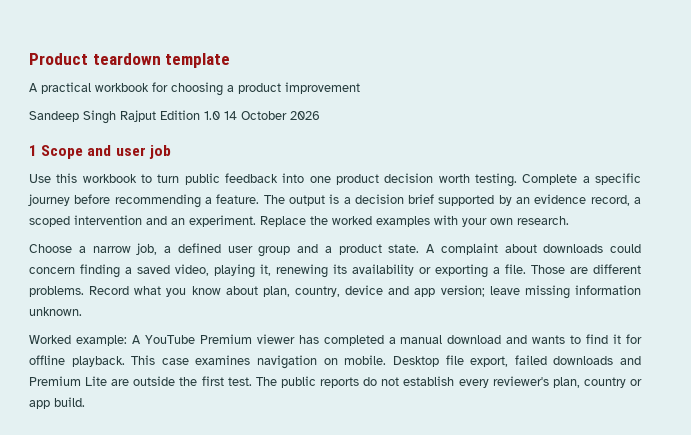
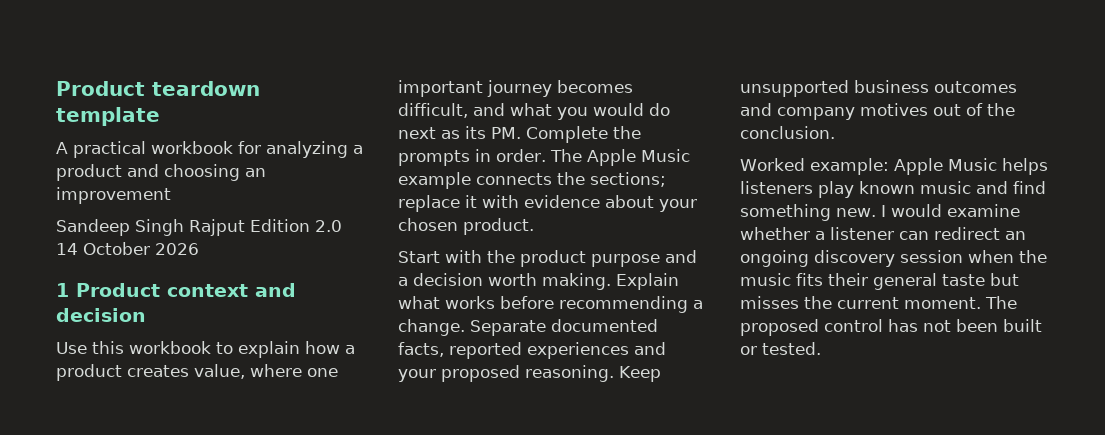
[171,82,281,96] choosing a product -> [266,141,363,158] [56,164,266,181] analyzing a product and choosing an
[204,111,220,120] 1.0 -> [315,220,342,232] 2.0
[41,145,171,159] Scope and user job -> [76,283,296,297] [56,308,146,322] Product context and decision
[157,173,641,187] [28,194,641,208] [29,215,569,227] [29,243,641,257] [29,264,641,278] [29,285,642,299] [29,307,82,316] [29,334,642,346] [29,355,642,369] [29,376,643,388] [29,397,85,409] turn public feedback into one product decision worth testing. Complete a specific journey before recommending a feature. The output is a decision brief supported by an evidence record, a scoped intervention and an experiment. Replace the worked examples with your own research. // Choose a narrow job, a defined user group and a product state. A complaint about downloads could concern finding a saved video, playing it, renewing its availability or exporting a file. Those are different problems. Record what you know about plan, country, device and app version; leave missing information unknown. // Worked example: A YouTube Premium viewer has completed a manual download and wants to find it for offline playback. This case examines navigation on mobile. Desktop file export, failed downloads and Premium Lite are outside the first test. The public reports do not establish every reviewer's plan, country or app build. -> [238,341,355,358] [56,364,338,381] [398,80,633,97] [398,103,670,120] [398,126,641,143] [398,149,690,166] [398,172,666,189] [398,195,697,212] [398,218,534,235] [398,250,697,267] [398,273,679,290] [398,296,703,313] [398,319,658,336] [398,342,666,359] [398,365,661,382] [740,80,1017,97] [740,103,1015,120] [740,126,835,139] [740,158,1048,175] [740,181,1046,198] [740,204,1020,221] [740,227,1026,240] [740,250,1047,267] [740,273,1019,290] [740,296,1017,309] [740,319,1042,336] [740,342,821,355] explain how a product creates value, where one important journey becomes difficult, and what you would do next as its PM. Complete the prompts in order. The Apple Music example connects the sections; replace it with evidence about your chosen product. // Start with the product purpose and a decision worth making. Explain what works before recommending a change. Separate documented facts, reported experiences and your proposed reasoning. Keep unsupported business outcomes and company motives out of the conclusion. // Worked example: Apple Music helps listeners play known music and find something new. I would examine whether a listener can redirect an ongoing discovery session when the music fits their general taste but misses the current moment. The proposed control has not been built or tested.

